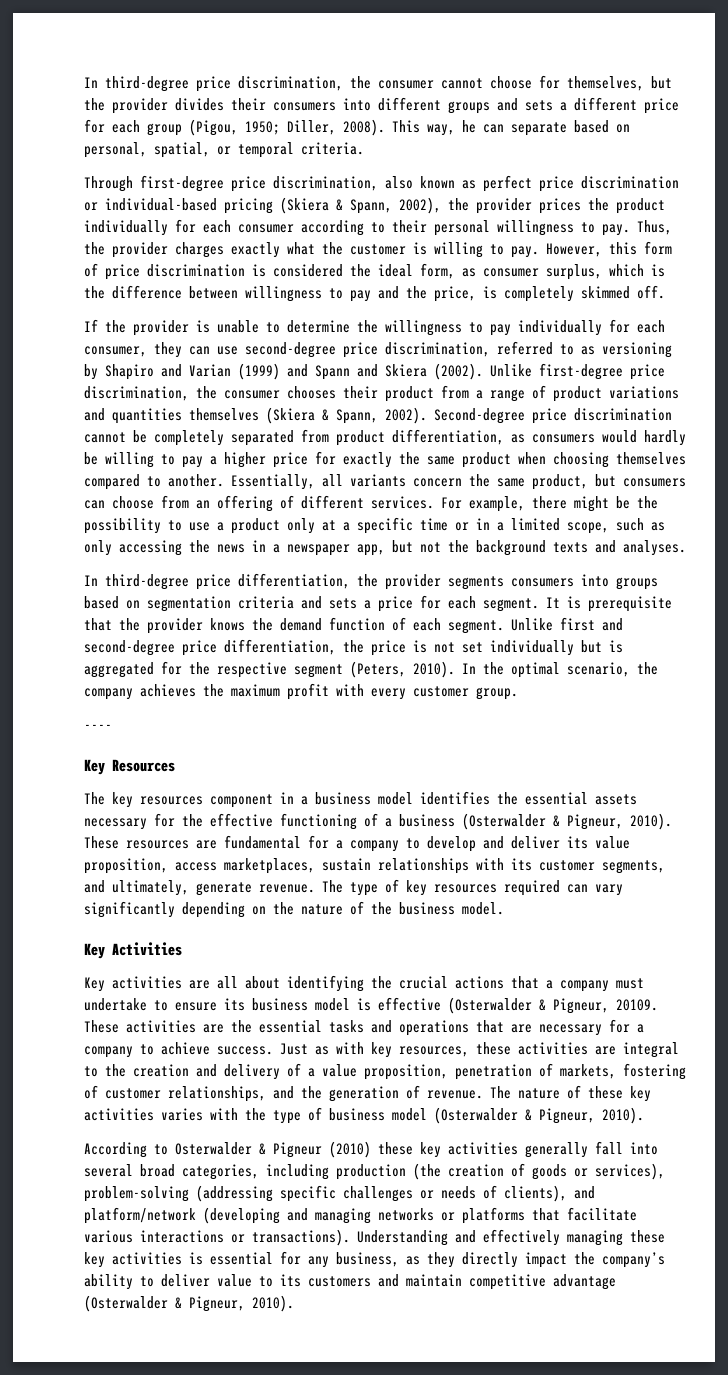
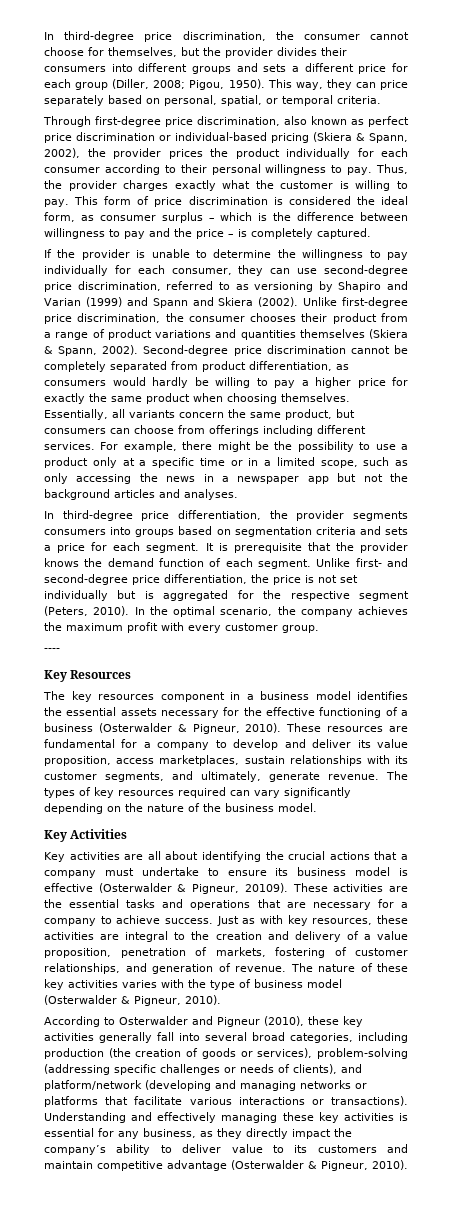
[189,119,567,136] (Pigou, 1950; Diller, 2008). This way, he can separate -> [112,79,408,90] [44,95,104,106] (Diller, 2008; Pigou, 1950). This way, they can price separately
[546,242,637,257] However, this -> [74,196,99,205] This
[546,264,602,280] surplus, -> [161,212,215,223] surplus –
[434,285,665,302] price, is completely skimmed off. -> [196,228,371,239] price – is completely captured.
[616,452,686,465] [84,474,224,490] themselves compared to another. -> [281,393,350,402] themselves.
[196,495,294,512] an offering of -> [209,425,313,436] offerings including
[357,544,385,556] app, -> [307,476,329,484] app
[553,542,588,553] texts -> [114,489,155,498] articles
[560,617,595,631] first -> [355,558,382,567] first-
[350,882,378,896] type -> [44,788,75,798] types
[616,999,658,1011] 20109. -> [244,883,288,893] 20109).
[301,1086,322,1099] the -> (147, 967) none
[259,1141,371,1158] & Pigneur (2010) -> [192,1016,304,1027] and Pigneur (2010),

